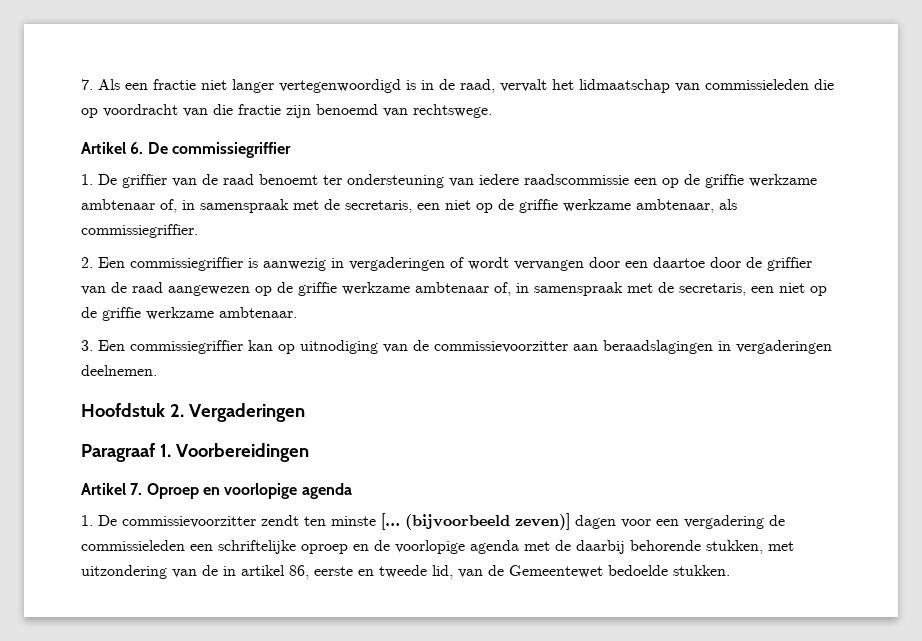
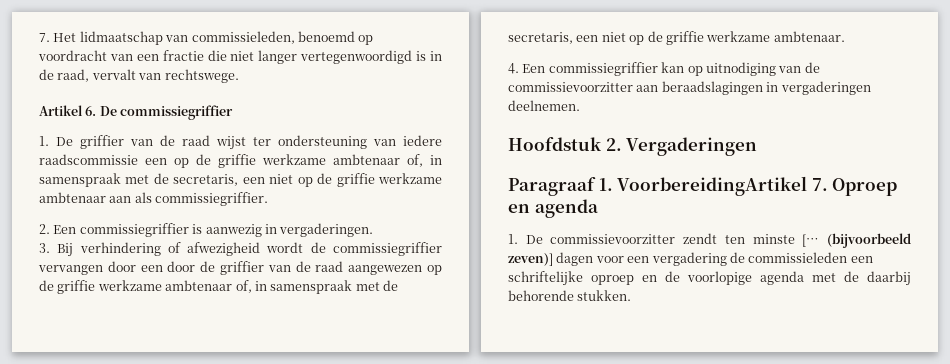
[81,79,120,90] 7. Als -> [39,31,374,45] [38,50,133,61] 7. Het lidmaatschap van commissieleden, benoemd op voordracht van
(196, 84) none -> [207,50,227,61] die
[552,79,834,93] [81,104,378,118] het lidmaatschap van commissieleden die op voordracht van die fractie zijn benoemd -> (136, 74) none
[259,174,318,185] benoemt -> [216,136,246,150] wijst
[636,199,714,213] ambtenaar, -> [39,192,132,203] ambtenaar aan
[349,257,509,271] vergaderingen of wordt -> [279,223,374,237] [39,242,442,257] vergaderingen. // 3. Bij verhindering of afwezigheid wordt de commissiegriffier
[653,257,705,268] daartoe -> (163, 268) none
[81,340,93,351] 3. -> [508,63,519,74] 4.
[175,443,309,462] [81,483,126,495] Voorbereidingen // Artikel -> [617,176,808,196] VoorbereidingArtikel
[224,483,298,499] voorlopige -> (530, 208) none
[706,540,794,554] [81,565,668,579] stukken, met uitzondering van de in artikel 86, eerste en tweede lid, van de Gemeentewet bedoelde -> (574, 295) none

